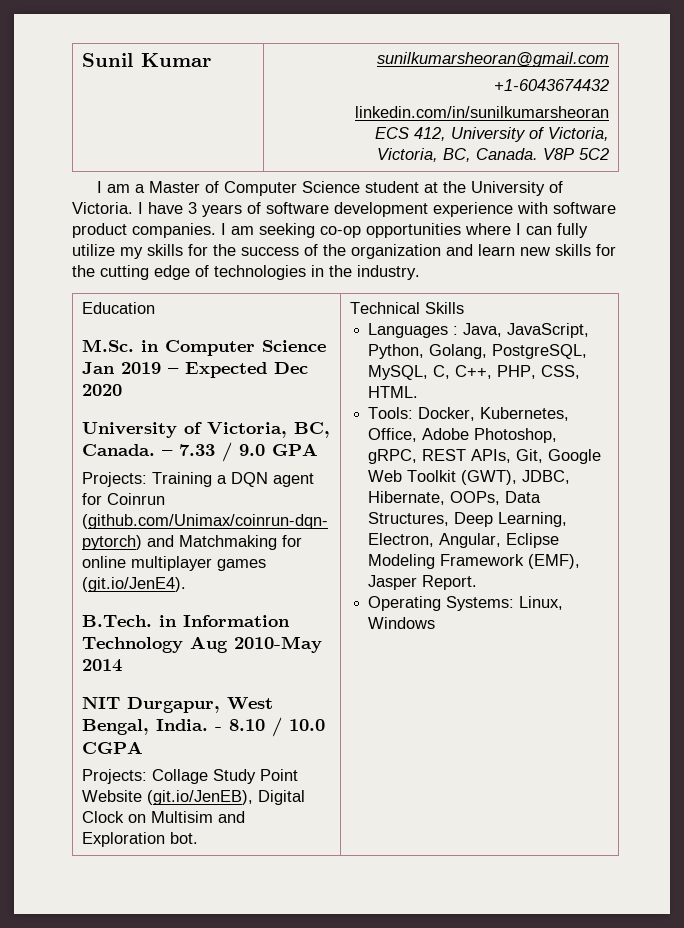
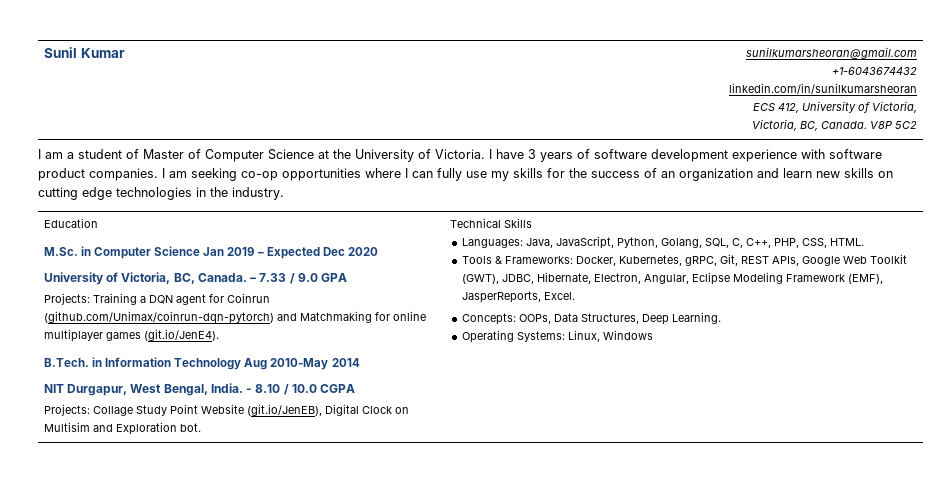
(146, 188) none -> [78,149,139,159] student of
[365,181,420,193] student -> (314, 154) none
[72,244,115,256] utilize -> [466,171,487,178] use
[323,244,346,256] the -> [661,171,675,178] an
[596,244,616,256] [72,265,95,277] for the -> [878,171,893,178] on
[195,265,209,277] of -> (112, 193) none
[368,323,459,338] Languages : -> [461,238,523,248] Languages:
[492,344,588,359] [368,365,429,380] PostgreSQL, MySQL, -> [704,238,729,248] SQL,
[368,407,570,421] [368,428,558,443] [368,449,418,464] Tools: Docker, Kubernetes, Office, Adobe Photoshop, gRPC, -> [461,254,738,266] Tools & Frameworks: Docker, Kubernetes, gRPC, Git,
[516,449,544,463] Git, -> (799, 261) none
[450,491,542,505] [368,512,568,527] OOPs, Data Structures, Deep Learning, -> (591, 278) none
[368,575,478,590] Jasper Report. -> [461,291,575,303] [461,312,721,325] JasperReports, Excel. // Concepts: OOPs, Data Structures, Deep Learning.

